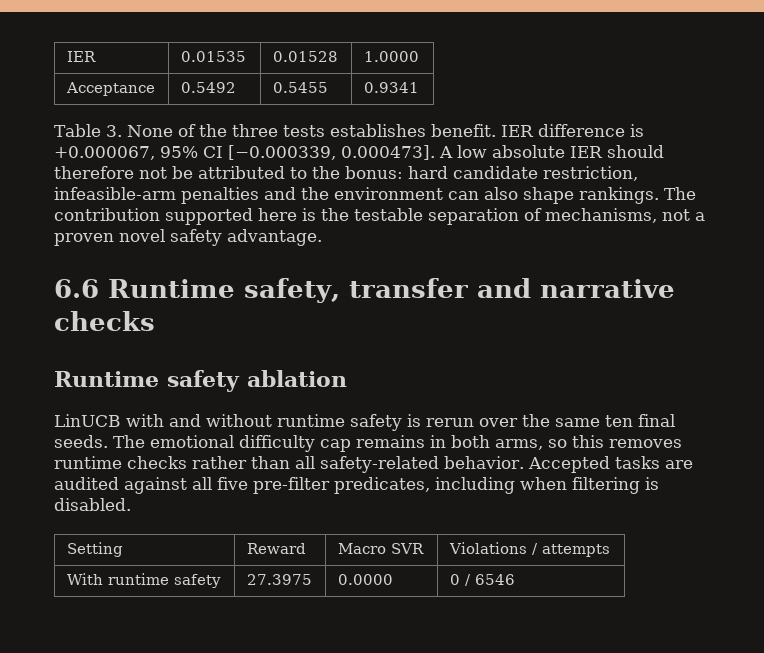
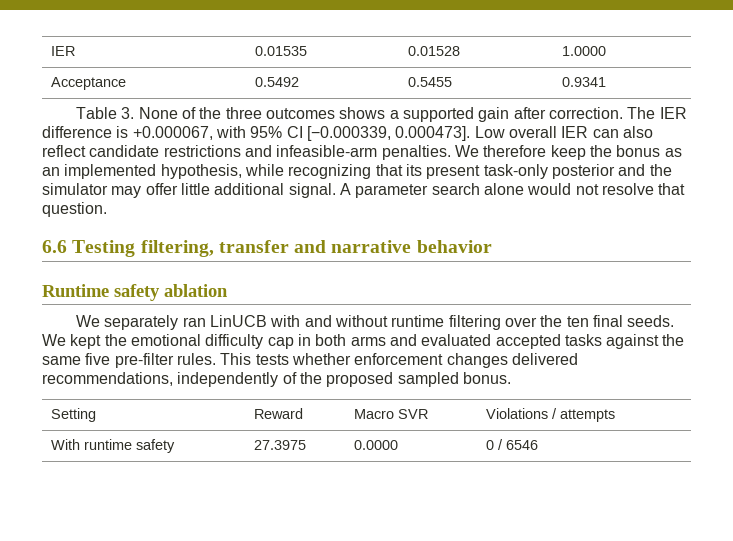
[282,124,496,137] tests establishes benefit. -> [266,107,656,122] outcomes shows a supported gain after correction. The
(155, 153) none -> [215,126,246,138] with
[439,145,664,158] [54,166,638,181] [54,187,696,204] [54,208,705,225] [54,229,322,246] A low absolute IER should therefore not be attributed to the bonus: hard candidate restriction, infeasible-arm penalties and the environment can also shape rankings. The contribution supported here is the testable separation of mechanisms, not a proven novel safety advantage. -> [474,126,653,138] [42,145,682,160] [42,164,672,179] [42,183,686,198] [42,202,107,217] Low overall IER can also reflect candidate restrictions and infeasible-arm penalties. We therefore keep the bonus as an implemented hypothesis, while recognizing that its present task-only posterior and the simulator may offer little additional signal. A parameter search alone would not resolve that question.
[108,278,340,303] Runtime safety, -> [72,240,214,257] Testing filtering,
[54,311,155,331] checks -> [416,240,492,253] behavior
(347, 378) none -> [76,315,206,330] We separately ran
[350,414,474,431] safety is rerun -> [448,315,501,330] filtering
[555,418,600,427] same -> (563, 321) none
[113,435,145,448] The -> [42,334,127,349] We kept the
[356,435,425,448] remains -> (294, 343) none
[495,435,682,450] [54,456,693,473] [54,477,659,494] [54,498,131,511] arms, so this removes runtime checks rather than all safety-related behavior. Accepted tasks are audited against all five pre-filter predicates, including when filtering is disabled. -> [350,334,685,349] [42,353,578,368] [42,372,511,387] arms and evaluated accepted tasks against the same five pre-filter rules. This tests whether enforcement changes delivered recommendations, independently of the proposed sampled bonus.

